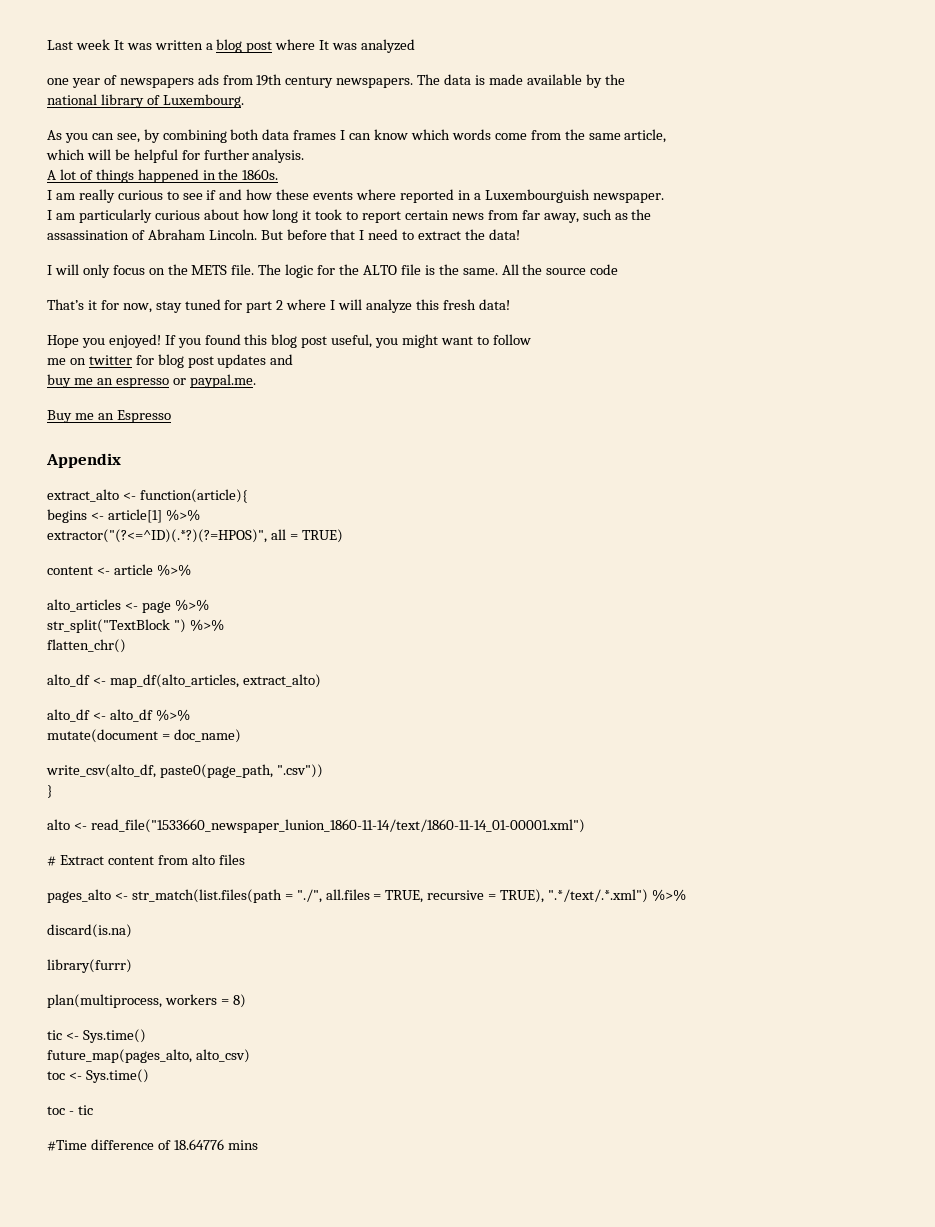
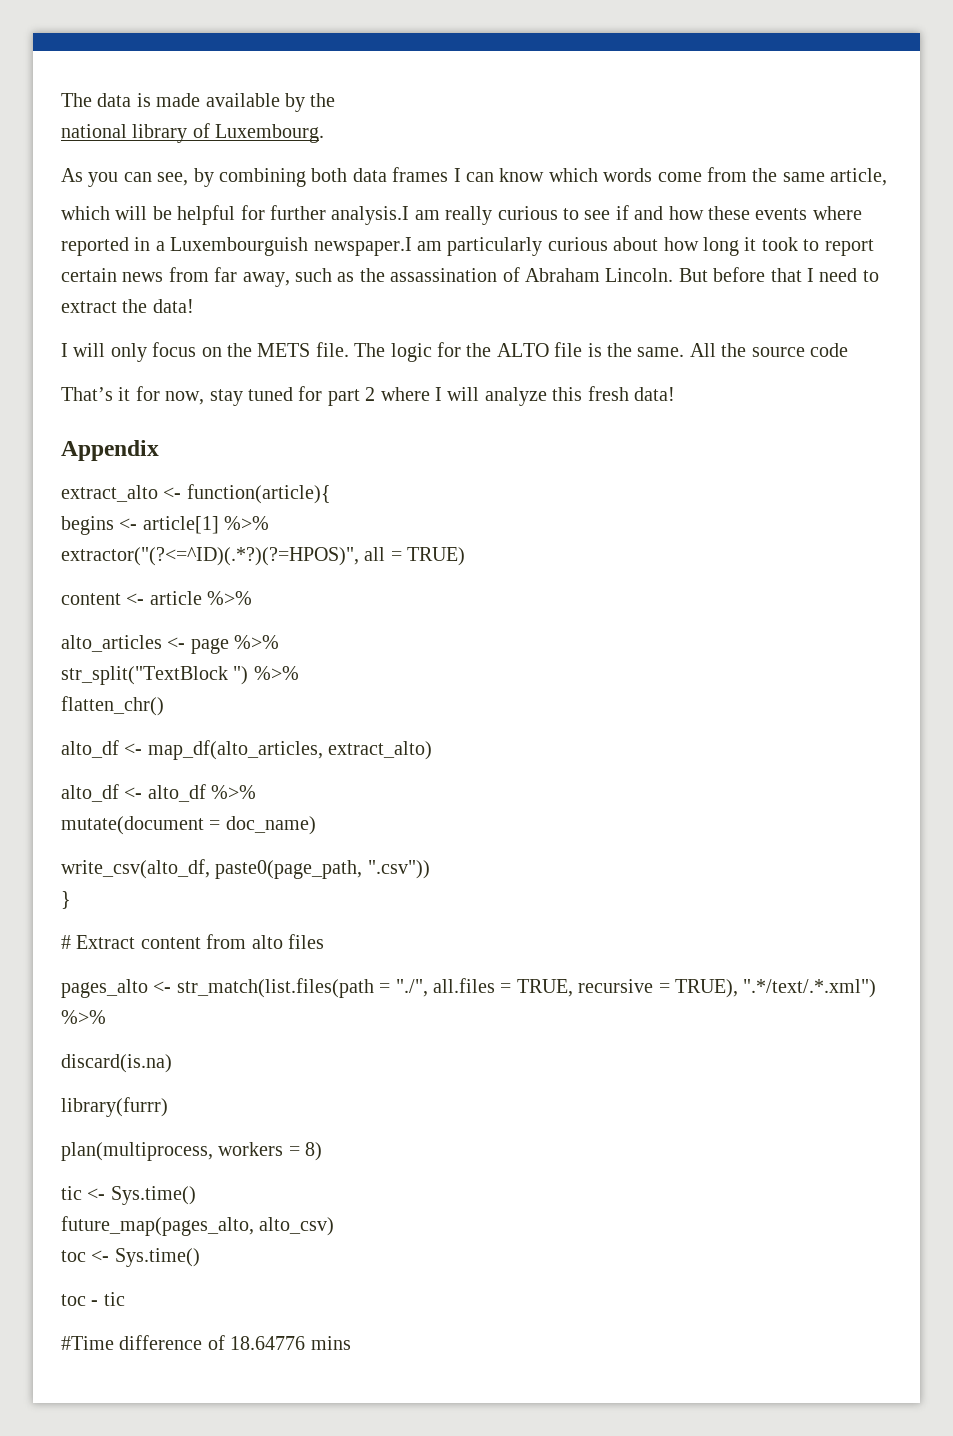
[47,39,416,53] [47,74,414,88] Last week It was written a blog post where It was analyzed // one year of newspapers ads from 19th century newspapers. -> (61, 100) none
[252,149,305,163] [47,169,279,183] [47,190,52,200] analysis. // A lot of things happened in the 1860s. // I -> [331,206,410,225] analysis.I
[592,193,664,203] [47,210,52,220] newspaper. // I -> [313,237,412,256] newspaper.I
(652, 214) // -> (385, 275) none
[47,334,531,348] [47,354,294,368] [47,374,256,388] [47,410,171,423] // Hope you enjoyed! If you found this blog post useful, you might want to follow // me on twitter for blog post updates and // buy me an espresso or paypal.me. // Buy me an Espresso -> (675, 394) none
[47,819,585,833] // alto <- read_file("1533660_newspaper_lunion_1860-11-14/text/1860-11-14_01-00001.xml") -> (71, 900) none

